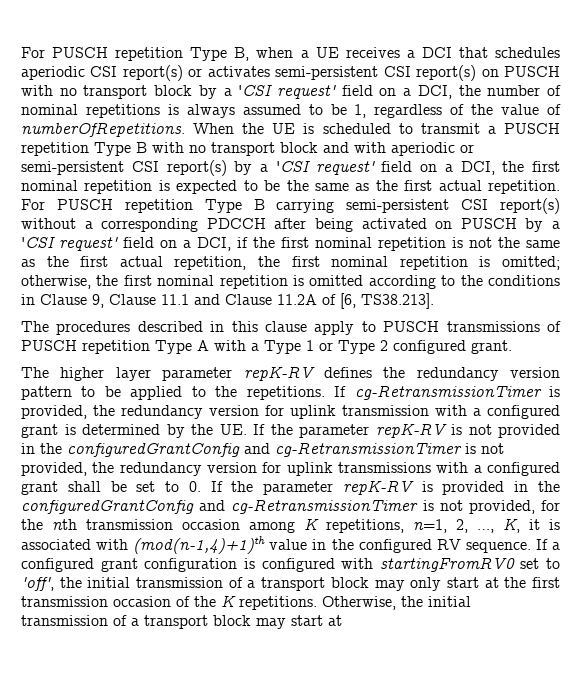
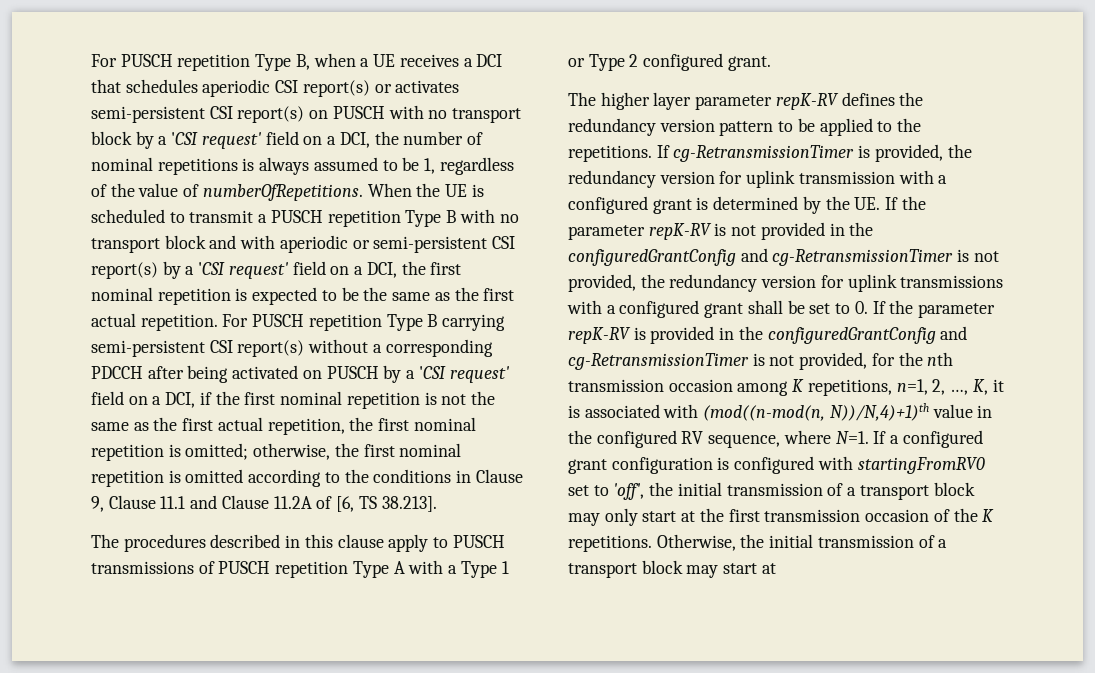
[361,293,434,309] TS38.213]. -> [358,496,437,512] TS 38.213].
[133,536,266,554] (mod(n-1,4)+1)th -> [703,403,929,421] (mod((n-mod(n, N))/N,4)+1)th
[465,542,531,553] sequence. -> [708,430,869,448] sequence, where N=1.

